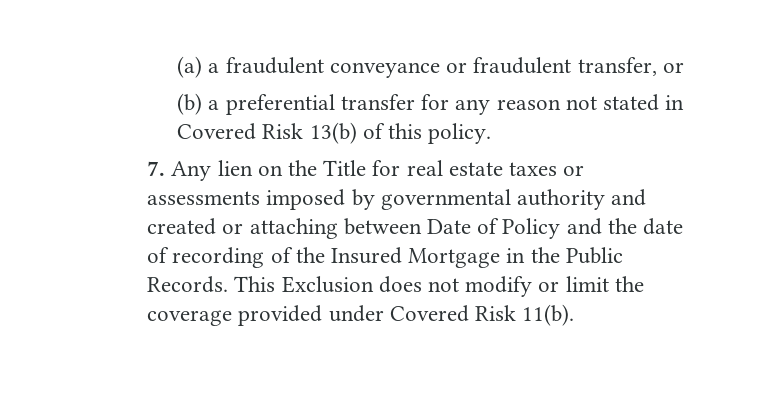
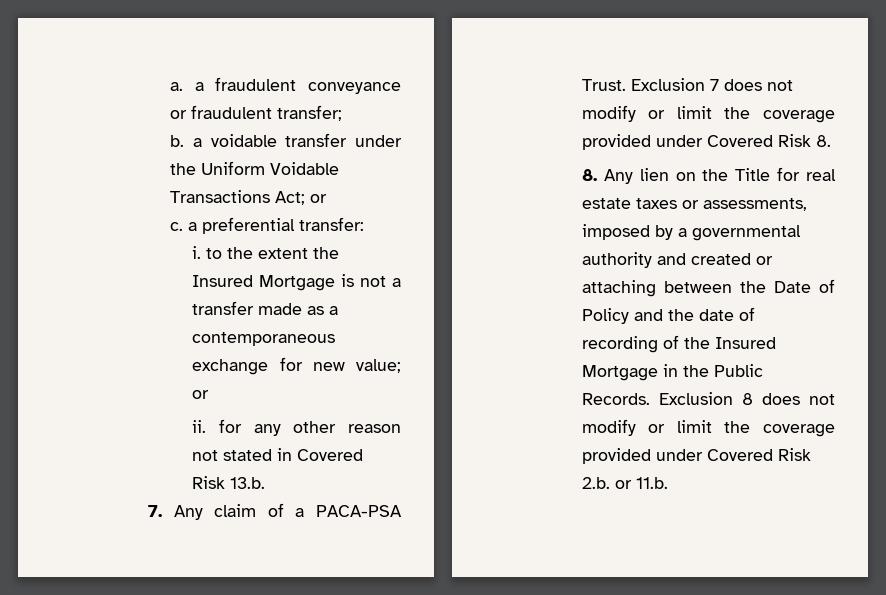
[177,56,203,78] (a) -> [170,82,184,91] a.
[577,57,684,76] [177,93,203,115] transfer, or // (b) -> [277,105,343,121] [170,133,402,147] [170,161,340,175] [170,190,328,205] [170,222,184,231] transfer; // b. a voidable transfer under the Uniform Voidable Transactions Act; or // c.
[340,94,415,110] transfer -> [299,217,365,231] [192,246,340,259] [192,274,401,291] [192,301,339,315] [192,332,336,346] [192,357,401,375] [192,390,210,399] [192,420,207,433] transfer: // i. to the extent the Insured Mortgage is not a transfer made as a contemporaneous exchange for new value; or // ii.
(491, 107) none -> [293,421,337,433] other
[309,122,492,144] [147,161,166,176] 13(b) of this policy. // 7. -> [230,477,266,489] [147,503,402,520] [581,78,793,91] [581,105,835,123] [581,134,831,150] [581,169,597,181] 13.b. // 7. Any claim of a PACA-PSA Trust. Exclusion 7 does not modify or limit the coverage provided under Covered Risk 8. // 8.
[147,191,261,205] assessments -> [702,198,807,211] assessments,
(375, 199) none -> [677,228,687,237] a
(422, 226) none -> [739,281,766,293] the
[234,276,374,293] This Exclusion -> [658,392,753,405] Exclusion 8
[522,304,575,326] 11(b). -> [581,477,668,489] 2.b. or 11.b.

